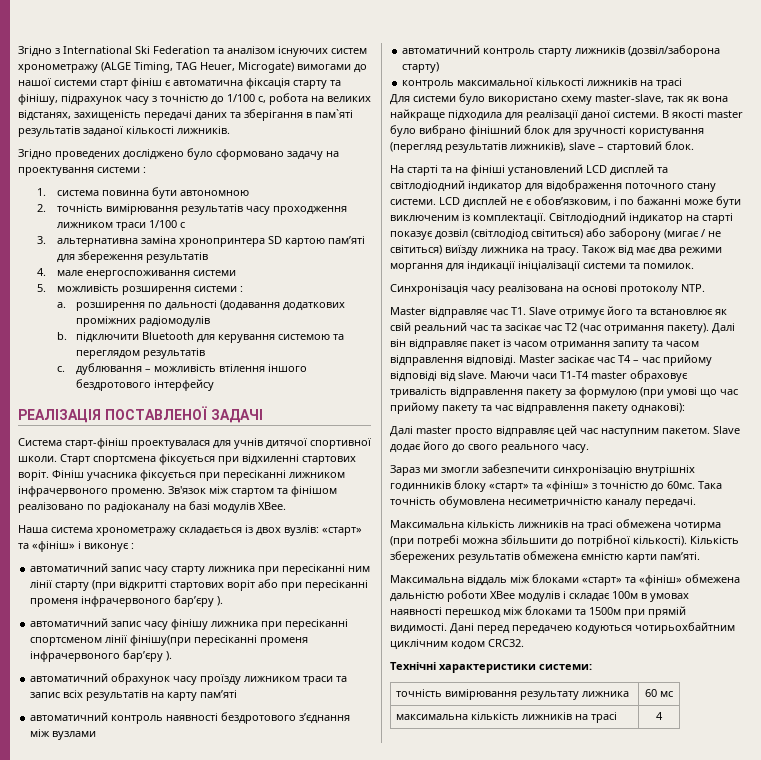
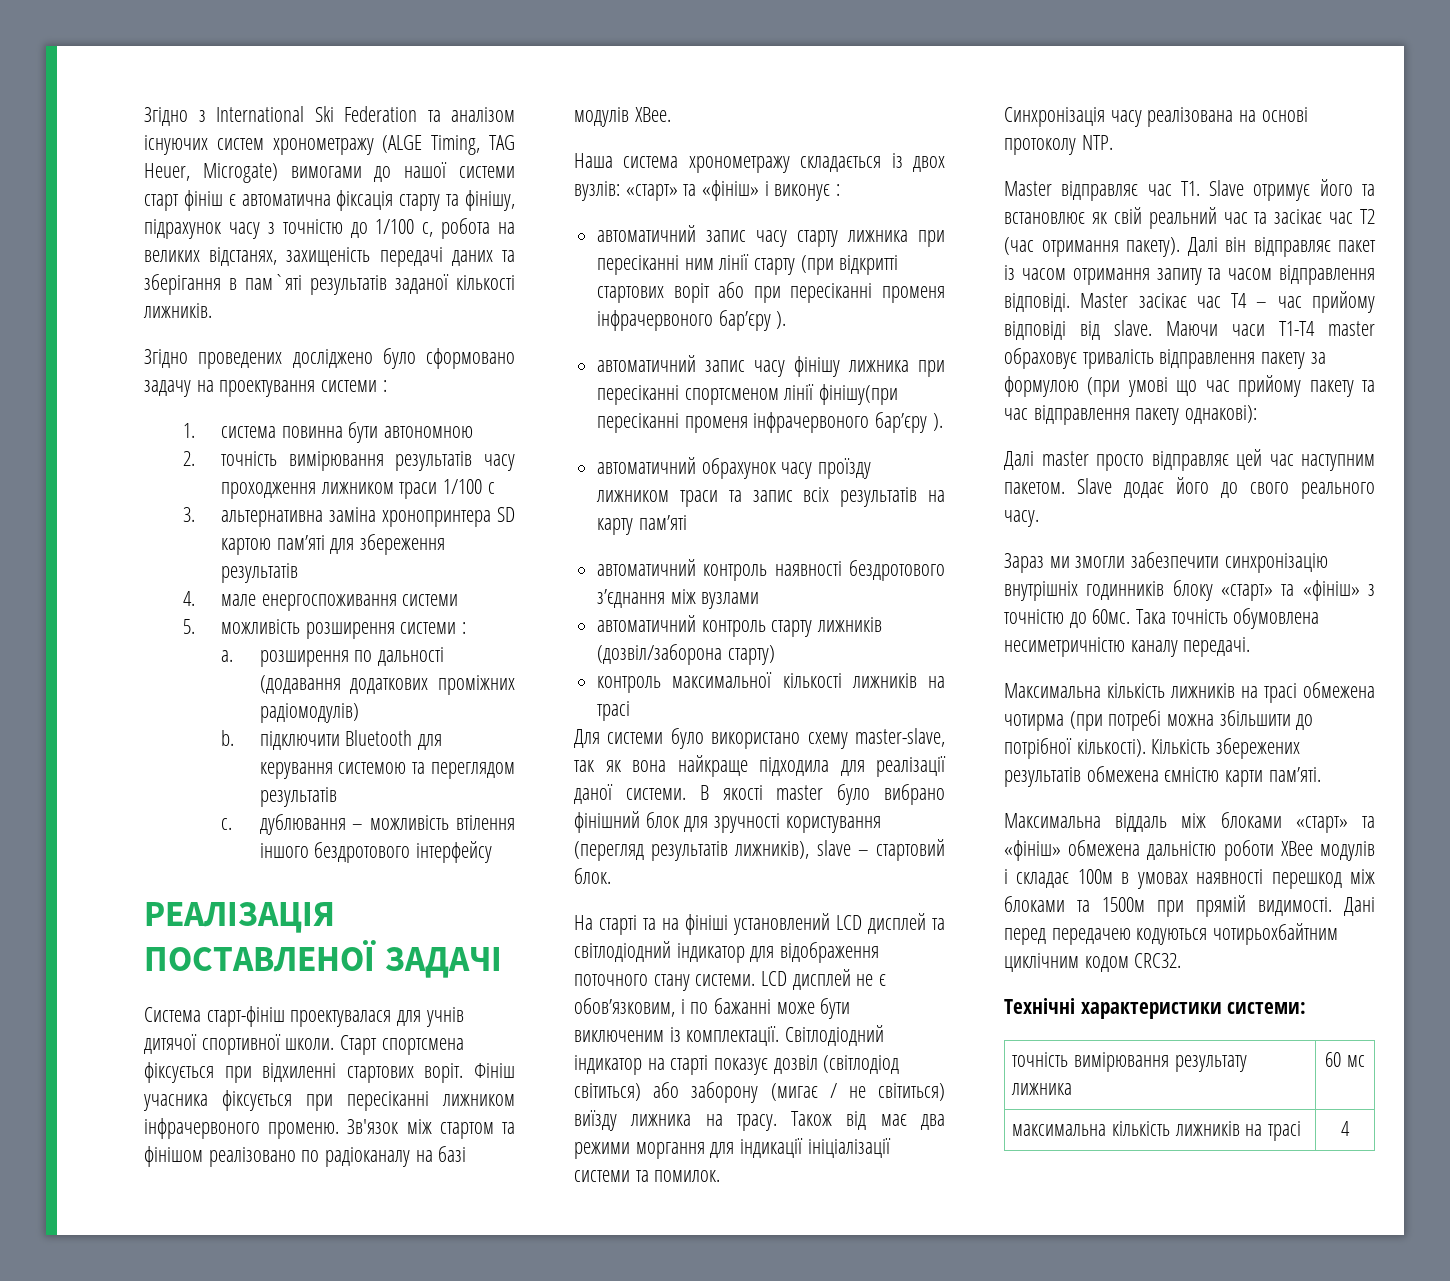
[139,316,211,327] радіомодулів -> [259,703,359,723] радіомодулів)

